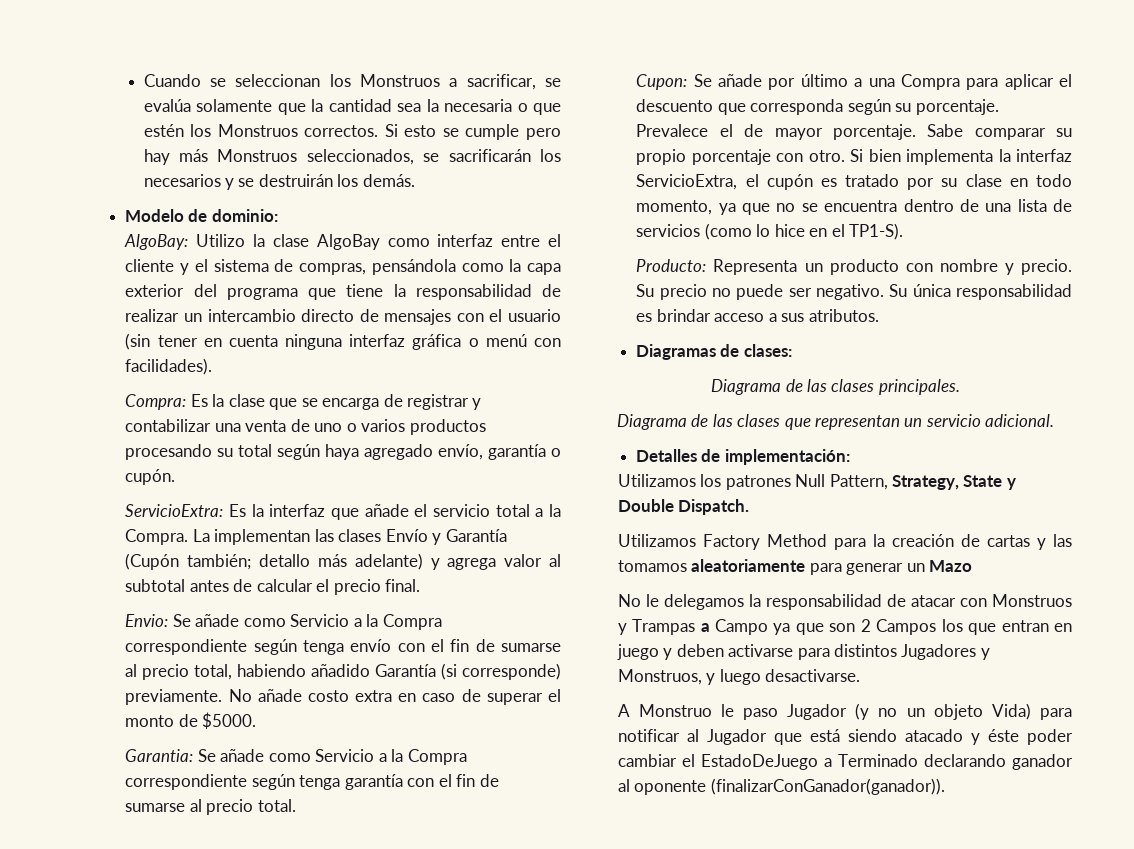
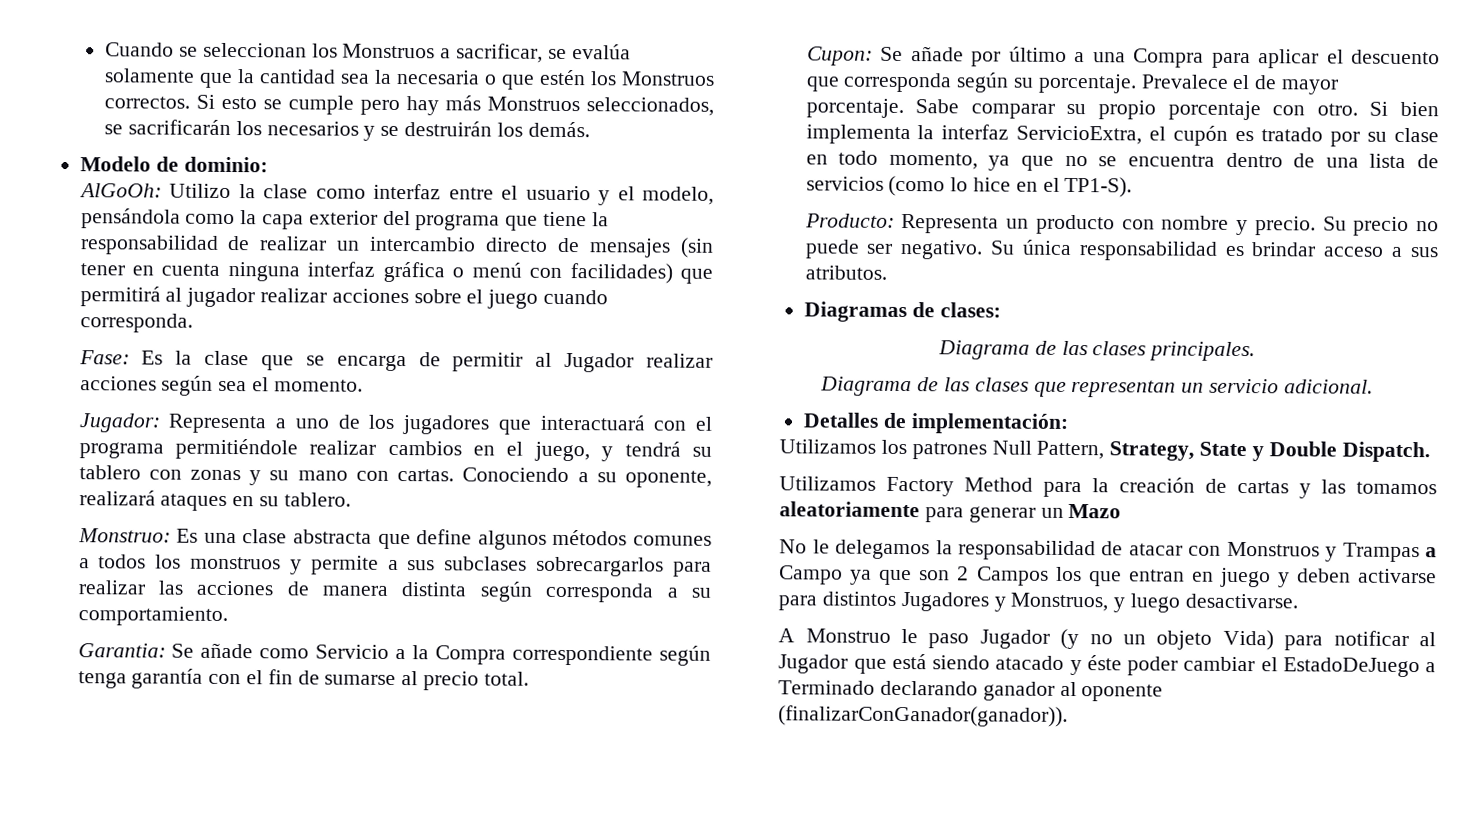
[124,234,189,250] AlgoBay: -> [78,183,162,198] AlGoOh:
[316,234,380,250] AlgoBay -> (309, 191) none
[125,259,175,272] cliente -> [525,185,591,201] usuario
[213,259,367,275] sistema de compras, -> [641,186,714,205] modelo,
[456,309,562,322] con el usuario -> (672, 248) none
[125,358,213,375] [125,394,187,410] facilidades). // Compra: -> [569,263,713,284] [79,286,608,309] [79,313,193,333] [78,350,130,365] facilidades) que permitirá al jugador realizar acciones sobre el juego cuando corresponda. // Fase:
[407,394,482,410] [125,419,486,435] [125,444,562,460] [125,469,176,485] [125,504,561,520] [125,529,507,545] [125,553,562,570] [125,579,421,595] [125,614,442,630] [125,639,562,655] [125,663,561,680] [125,689,561,705] [125,712,257,729] registrar y contabilizar una venta de uno o varios productos procesando su total según haya agregado envío, garantía o cupón. // ServicioExtra: Es la interfaz que añade el servicio total a la Compra. La implementan las clases Envío y Garantía (Cupón también; detallo más adelante) y agrega valor al subtotal antes de calcular el precio final. // Envio: Se añade como Servicio a la Compra correspondiente según tenga envío con el fin de sumarse al precio total, habiendo añadido Garantía (si corresponde) previamente. No añade costo extra en caso de superar el monto de $5000. -> [452,352,713,373] [79,375,363,396] [78,413,713,435] [78,438,713,462] [78,465,712,488] [78,490,351,511] [77,528,712,550] [78,554,712,577] [77,580,712,603] [77,606,228,626] permitir al Jugador realizar acciones según sea el momento. // Jugador: Representa a uno de los jugadores que interactuará con el programa permitiéndole realizar cambios en el juego, y tendrá su tablero con zonas y su mano con cartas. Conociendo a su oponente, realizará ataques en su tablero. // Monstruo: Es una clase abstracta que define algunos métodos comunes a todos los monstruos y permite a sus subclases sobrecargarlos para realizar las acciones de manera distinta según corresponda a su comportamiento.

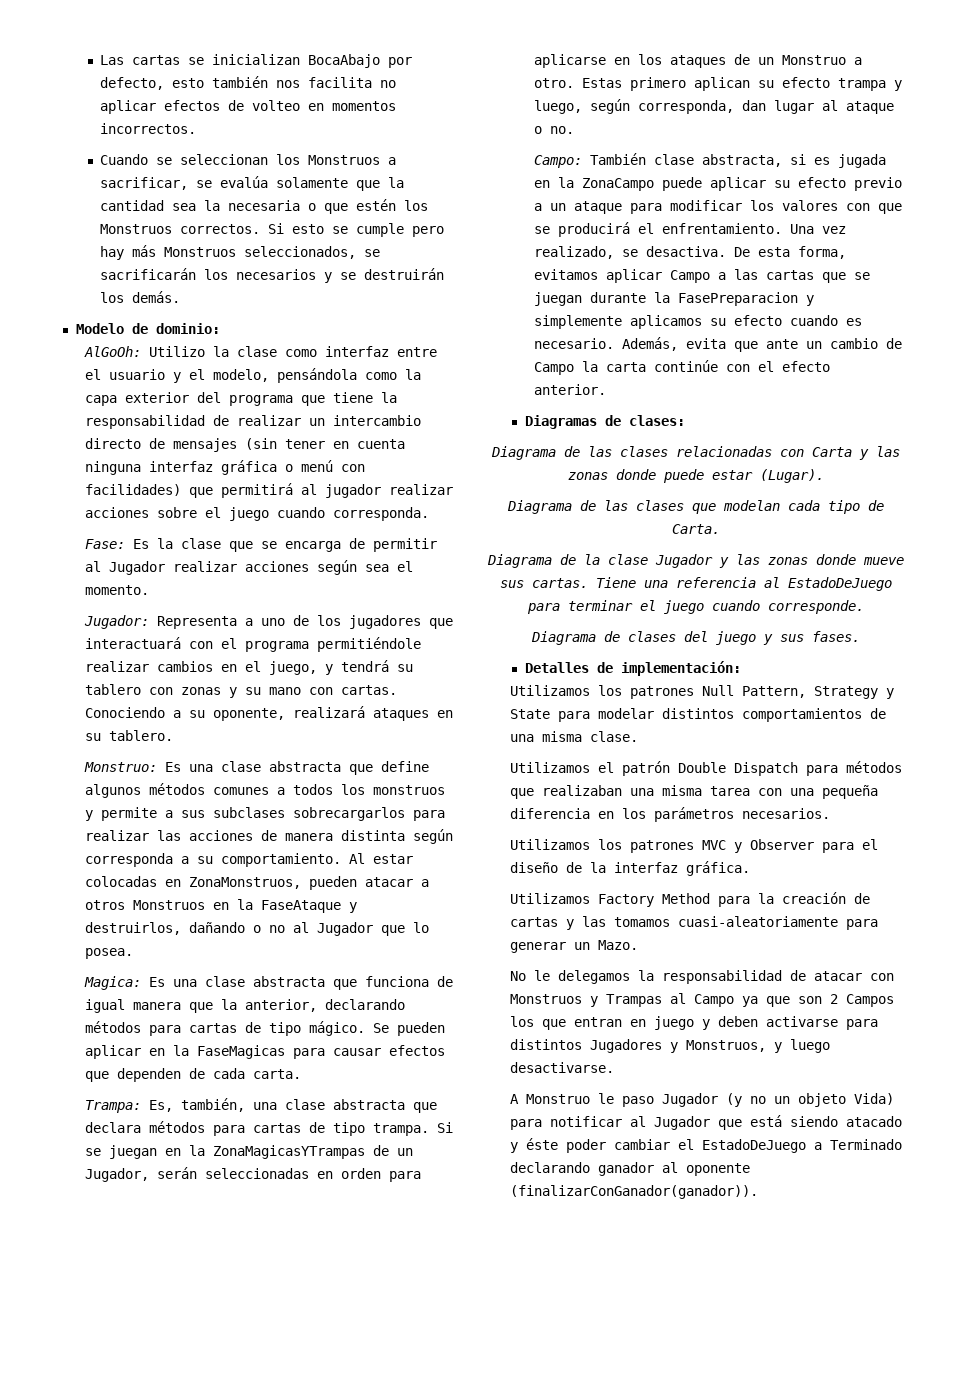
(105, 49) none -> [100,54,413,68] [100,76,397,90] [100,100,397,114] [100,123,197,134] Las cartas se inicializan BocaAbajo por defecto, esto también nos facilita no aplicar efectos de volteo en momentos incorrectos. //
[77,642,711,666] [77,668,529,691] [806,46,1440,69] [805,72,1339,95] [805,98,1439,121] [805,124,1439,147] [805,150,1439,171] [805,175,1133,198] [804,213,1439,237] [804,239,1439,261] [804,265,887,280] // Garantia: Se añade como Servicio a la Compra correspondiente según tenga garantía con el fin de sumarse al precio total. // Cupon: Se añade por último a una Compra para aplicar el descuento que corresponda según su porcentaje. Prevalece el de mayor porcentaje. Sabe comparar su propio porcentaje con otro. Si bien implementa la interfaz ServicioExtra, el cupón es tratado por su clase en todo momento, ya que no se encuentra dentro de una lista de servicios (como lo hice en el TP1-S). // Producto: Representa un producto con nombre y precio. Su precio no puede ser negativo. Su única responsabilidad es brindar acceso a sus atributos. -> [349,853,414,864] [85,876,430,890] [85,899,358,913] [85,922,430,936] [85,948,134,959] [84,976,454,990] [85,999,406,1013] [85,1021,446,1036] [85,1045,446,1059] [85,1068,302,1082] [85,1098,438,1113] [85,1121,454,1136] [85,1145,414,1159] [85,1167,422,1182] [534,54,863,68] [534,77,903,91] [534,99,895,114] [534,126,575,134] [534,153,887,168] [534,177,903,191] [534,200,903,214] [534,222,847,237] [534,246,847,259] [534,269,871,283] [534,292,815,306] [534,315,863,329] [534,337,903,352] [534,360,831,375] [534,384,607,395] Al estar colocadas en ZonaMonstruos, pueden atacar a otros Monstruos en la FaseAtaque y destruirlos, dañando o no al Jugador que lo posea. // Magica: Es una clase abstracta que funciona de igual manera que la anterior, declarando métodos para cartas de tipo mágico. Se pueden aplicar en la FaseMagicas para causar efectos que dependen de cada carta. // Trampa: Es, también, una clase abstracta que declara métodos para cartas de tipo trampa. Si se juegan en la ZonaMagicasYTrampas de un Jugador, serán seleccionadas en orden para aplicarse en los ataques de un Monstruo a otro. Estas primero aplican su efecto trampa y luego, según corresponda, dan lugar al ataque o no. // Campo: También clase abstracta, si es jugada en la ZonaCampo puede aplicar su efecto previo a un ataque para modificar los valores con que se producirá el enfrentamiento. Una vez realizado, se desactiva. De esta forma, evitamos aplicar Campo a las cartas que se juegan durante la FasePreparacion y simplemente aplicamos su efecto cuando es necesario. Además, evita que ante un cambio de Campo la carta continúe con el efecto anterior.
[1149,341,1256,362] principales. -> [676,446,900,460] [568,469,824,483] relacionadas con Carta y las zonas donde puede estar (Lugar).
[1071,378,1373,398] representan un servicio adicional. -> [723,500,884,514] [672,524,720,534] [487,554,904,568] [500,577,892,591] [527,600,864,614] [531,631,860,645] modelan cada tipo de Carta. // Diagrama de la clase Jugador y las zonas donde mueve sus cartas. Tiene una referencia al EstadoDeJuego para terminar el juego cuando corresponde. // Diagrama de clases del juego y sus fases.
[1109,441,1430,463] Strategy, State y Double Dispatch. -> [813,686,894,699] [509,708,886,722] [509,731,638,742] [509,761,902,776] [509,785,878,799] [509,807,830,822] [509,839,878,853] [509,861,750,876] Strategy y State para modelar distintos comportamientos de una misma clase. // Utilizamos el patrón Double Dispatch para métodos que realizaban una misma tarea con una pequeña diferencia en los parámetros necesarios. // Utilizamos los patrones MVC y Observer para el diseño de la interfaz gráfica.
[779,501,921,518] aleatoriamente -> [677,916,838,927] cuasi-aleatoriamente
[1068,503,1122,519] Mazo -> [597,940,638,950] Mazo.
[1425,547,1437,558] a -> [669,993,686,1004] al

